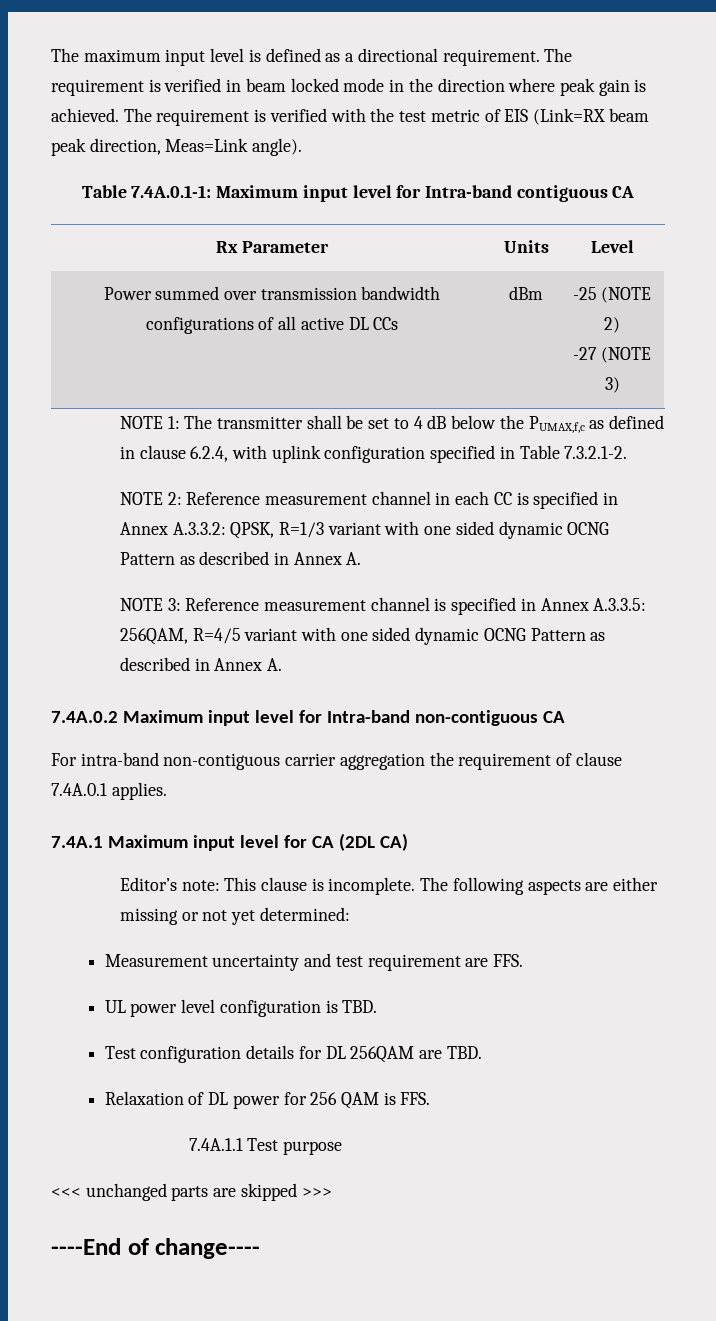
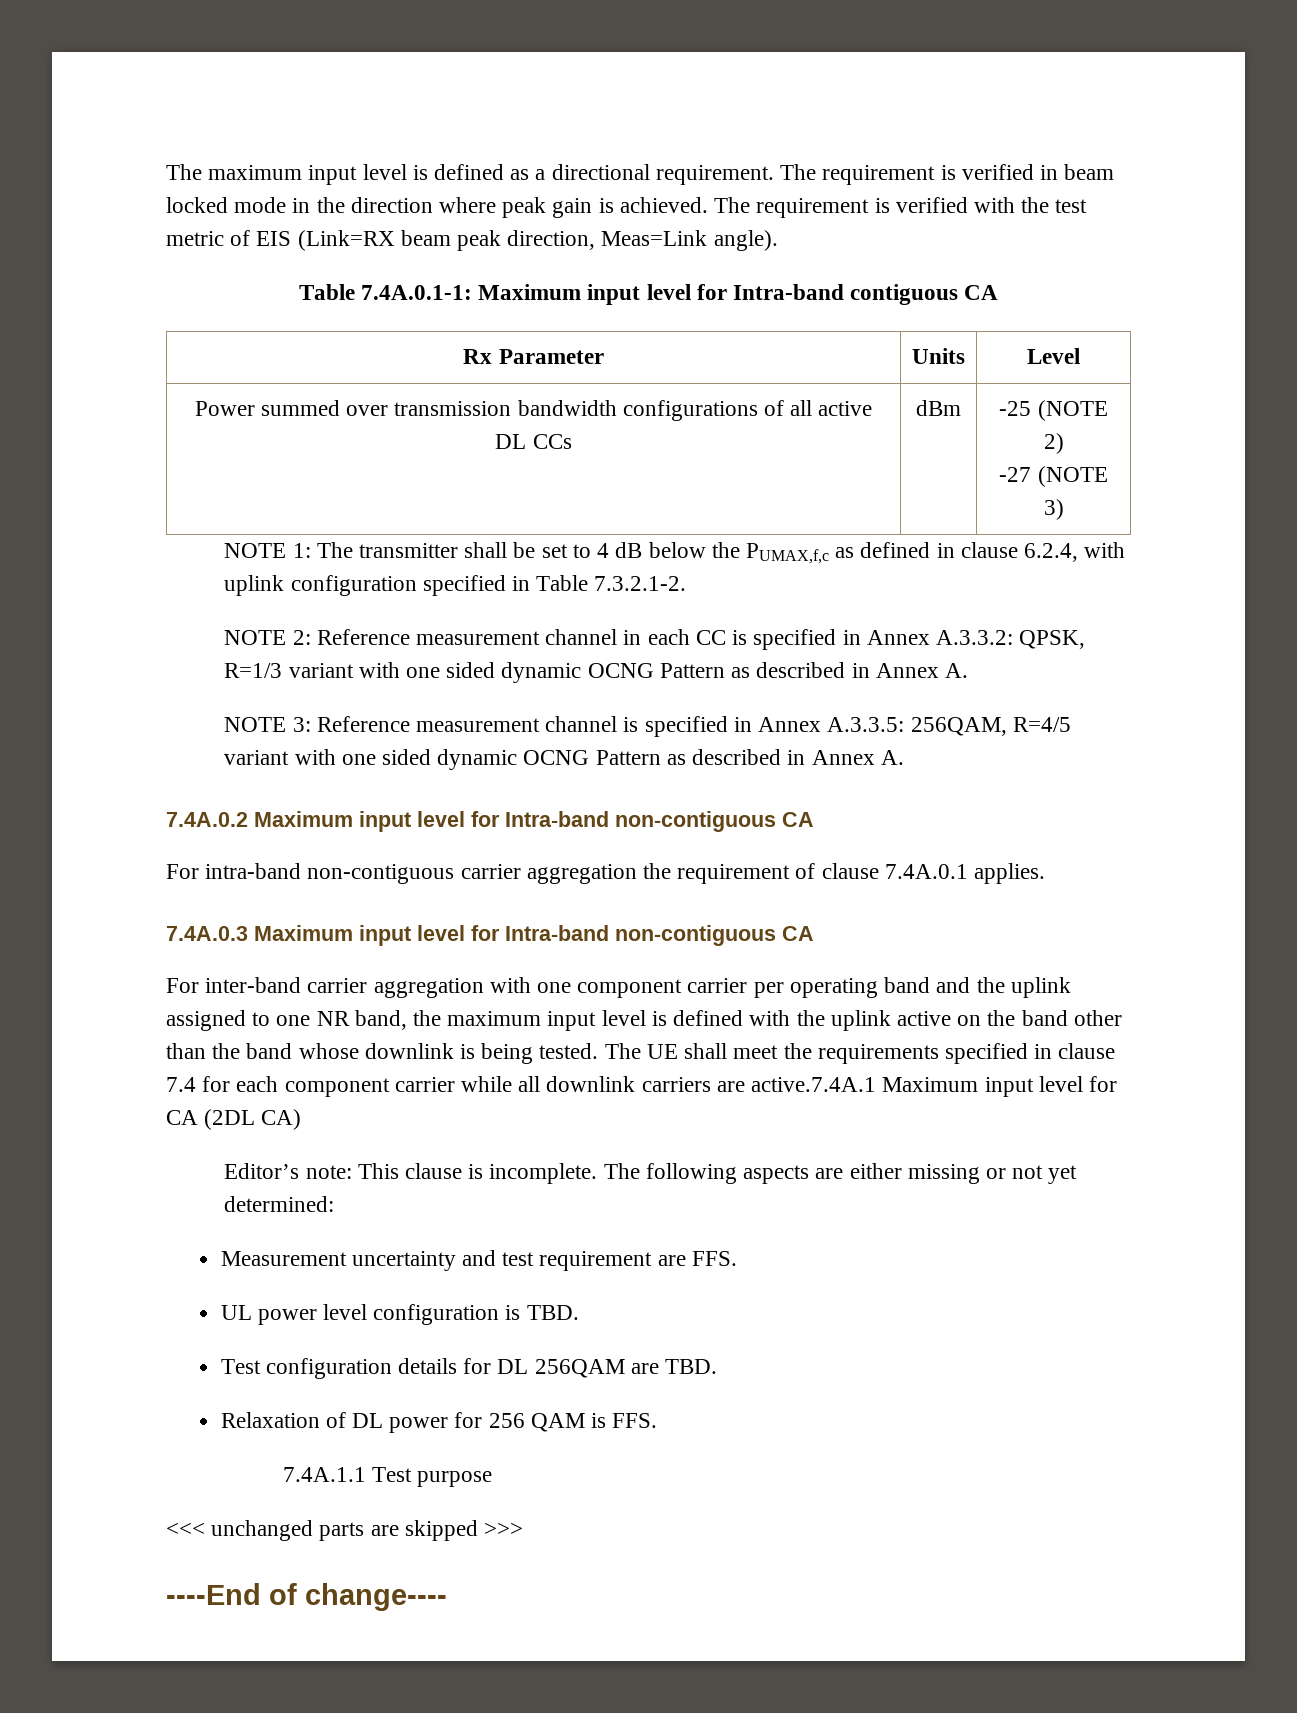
[51,836,103,848] 7.4A.1 -> [166,925,814,946] [166,977,1071,998] [166,1010,1122,1031] [166,1043,1116,1064] [166,1076,877,1097] 7.4A.0.3 Maximum input level for Intra-band non-contiguous CA // For inter-band carrier aggregation with one component carrier per operating band and the uplink assigned to one NR band, the maximum input level is defined with the uplink active on the band other than the band whose downlink is being tested. The UE shall meet the requirements specified in clause 7.4 for each component carrier while all downlink carriers are active.7.4A.1

